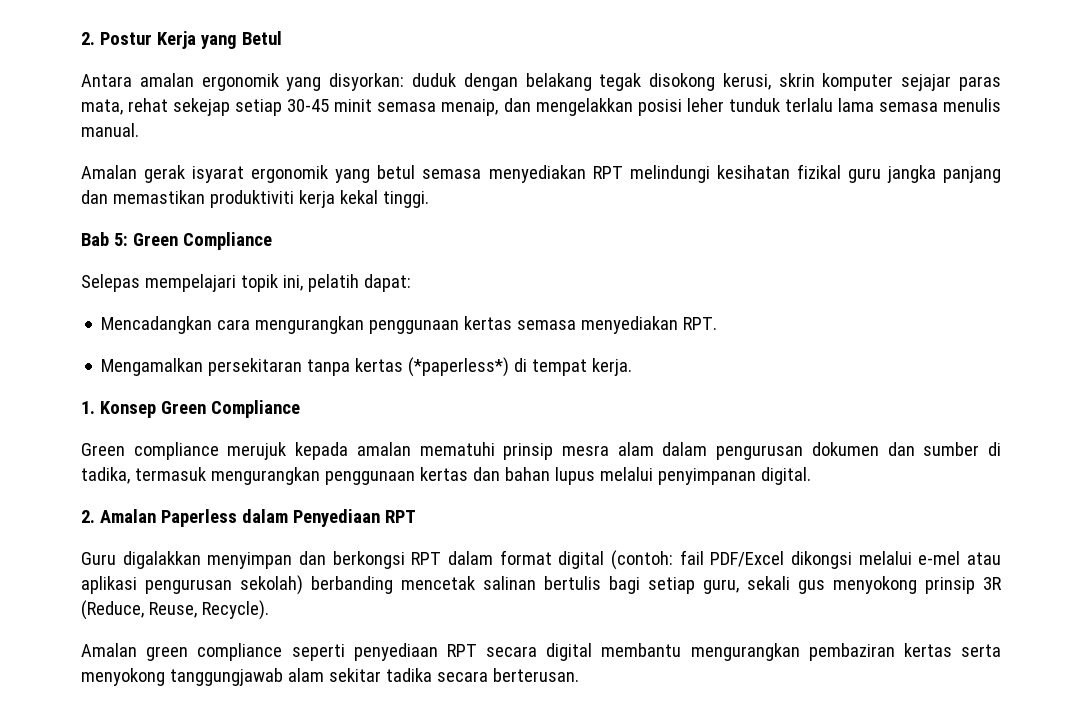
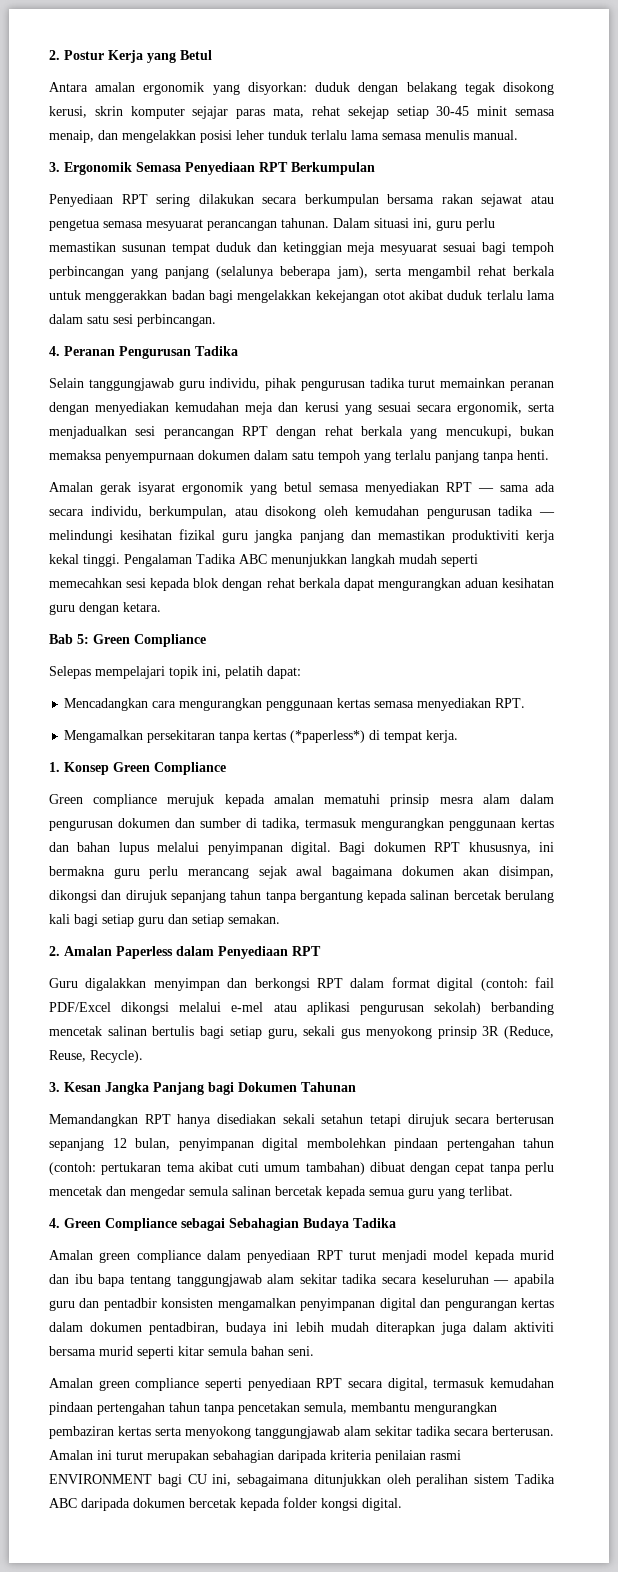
(139, 130) none -> [49,162,375,175] [49,194,554,207] [49,218,495,231] [49,242,554,255] [49,266,555,279] [49,290,556,303] [49,314,216,327] [49,346,238,359] [49,378,554,391] [49,402,556,415] [49,426,554,439] [49,450,549,463] // 3. Ergonomik Semasa Penyediaan RPT Berkumpulan // Penyediaan RPT sering dilakukan secara berkumpulan bersama rakan sejawat atau pengetua semasa mesyuarat perancangan tahunan. Dalam situasi ini, guru perlu memastikan susunan tempat duduk dan ketinggian meja mesyuarat sesuai bagi tempoh perbincangan yang panjang (selalunya beberapa jam), serta mengambil rehat berkala untuk menggerakkan badan bagi mengelakkan kekejangan otot akibat duduk terlalu lama dalam satu sesi perbincangan. // 4. Peranan Pengurusan Tadika // Selain tanggungjawab guru individu, pihak pengurusan tadika turut memainkan peranan dengan menyediakan kemudahan meja dan kerusi yang sesuai secara ergonomik, serta menjadualkan sesi perancangan RPT dengan rehat berkala yang mencukupi, bukan memaksa penyempurnaan dokumen dalam satu tempoh yang terlalu panjang tanpa henti.
(623, 172) none -> [478,482,555,492] [49,506,555,519] — sama ada secara individu, berkumpulan, atau disokong oleh kemudahan pengurusan tadika —
(429, 199) none -> [124,554,478,567] [49,578,554,591] [49,602,161,615] Pengalaman Tadika ABC menunjukkan langkah mudah seperti memecahkan sesi kepada blok dengan rehat berkala dapat mengurangkan aduan kesihatan guru dengan ketara.
(811, 476) none -> [339,842,554,855] [49,866,554,879] [49,890,554,903] [49,914,280,927] Bagi dokumen RPT khususnya, ini bermakna guru perlu merancang sejak awal bagaimana dokumen akan disimpan, dikongsi dan dirujuk sepanjang tahun tanpa bergantung kepada salinan bercetak berulang kali bagi setiap guru dan setiap semakan.
(269, 610) none -> [49,1082,356,1095] [49,1114,554,1127] [49,1138,554,1151] [49,1162,554,1175] [49,1186,513,1199] [49,1218,396,1231] [49,1250,555,1263] [49,1274,555,1287] [49,1298,554,1311] [49,1322,555,1335] [49,1346,314,1359] // 3. Kesan Jangka Panjang bagi Dokumen Tahunan // Memandangkan RPT hanya disediakan sekali setahun tetapi dirujuk secara berterusan sepanjang 12 bulan, penyimpanan digital membolehkan pindaan pertengahan tahun (contoh: pertukaran tema akibat cuti umum tambahan) dibuat dengan cepat tanpa perlu mencetak dan mengedar semula salinan bercetak kepada semua guru yang terlibat. // 4. Green Compliance sebagai Sebahagian Budaya Tadika // Amalan green compliance dalam penyediaan RPT turut menjadi model kepada murid dan ibu bapa tentang tanggungjawab alam sekitar tadika secara keseluruhan — apabila guru dan pentadbir konsisten mengamalkan penyimpanan digital dan pengurangan kertas dalam dokumen pentadbiran, budaya ini lebih mudah diterapkan juga dalam aktiviti bersama murid seperti kitar semula bahan seni.
[546,643,593,661] digital -> [387,1378,554,1391] [49,1402,347,1415] digital, termasuk kemudahan pindaan pertengahan tahun tanpa pencetakan semula,
(579, 675) none -> [49,1450,461,1463] [49,1474,555,1487] [49,1497,402,1511] Amalan ini turut merupakan sebahagian daripada kriteria penilaian rasmi ENVIRONMENT bagi CU ini, sebagaimana ditunjukkan oleh peralihan sistem Tadika ABC daripada dokumen bercetak kepada folder kongsi digital.

